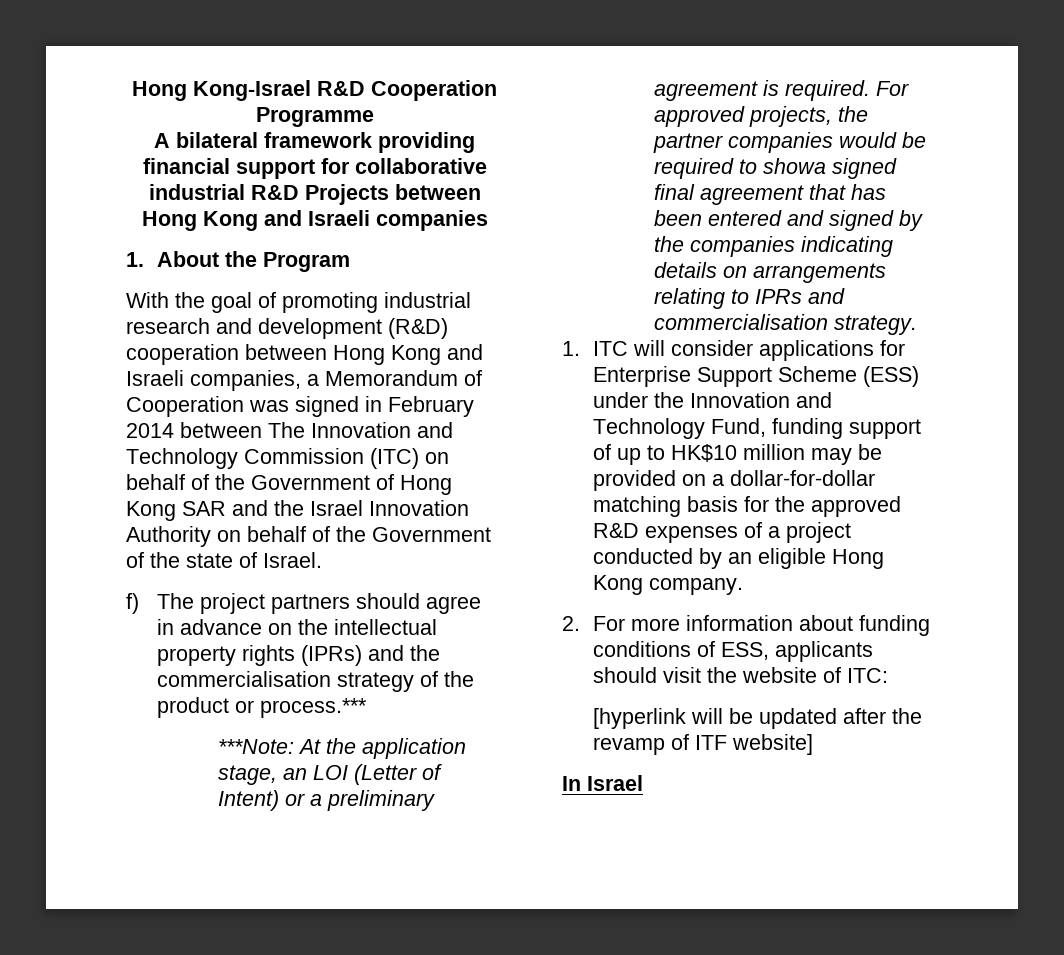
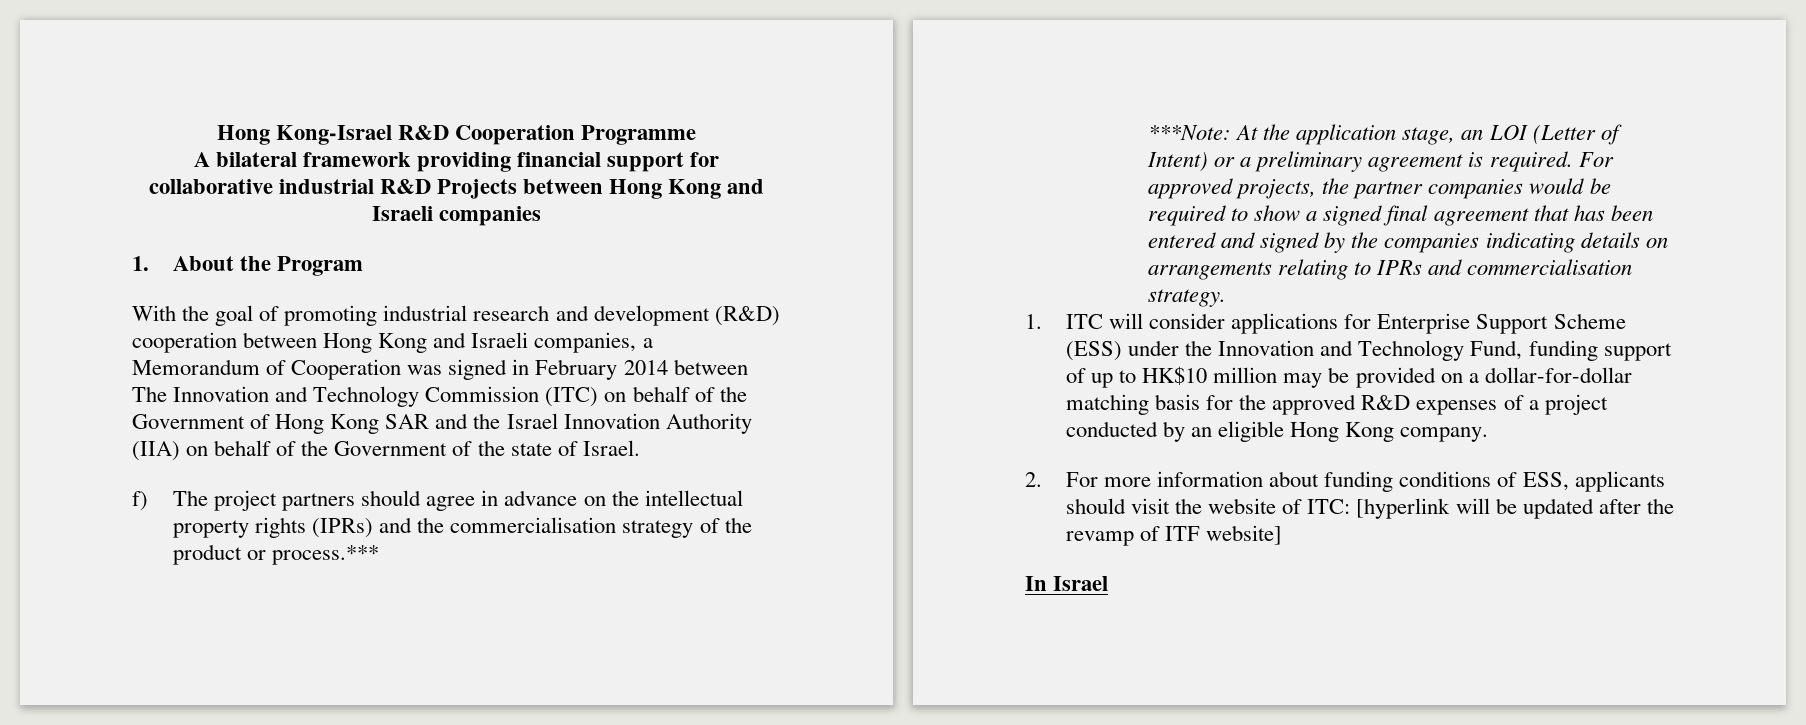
(211, 536) none -> [132,441,180,461] (IIA)
[763,158,827,174] showa -> [1254,205,1318,221] show a
(888, 675) // -> (1351, 506) none

